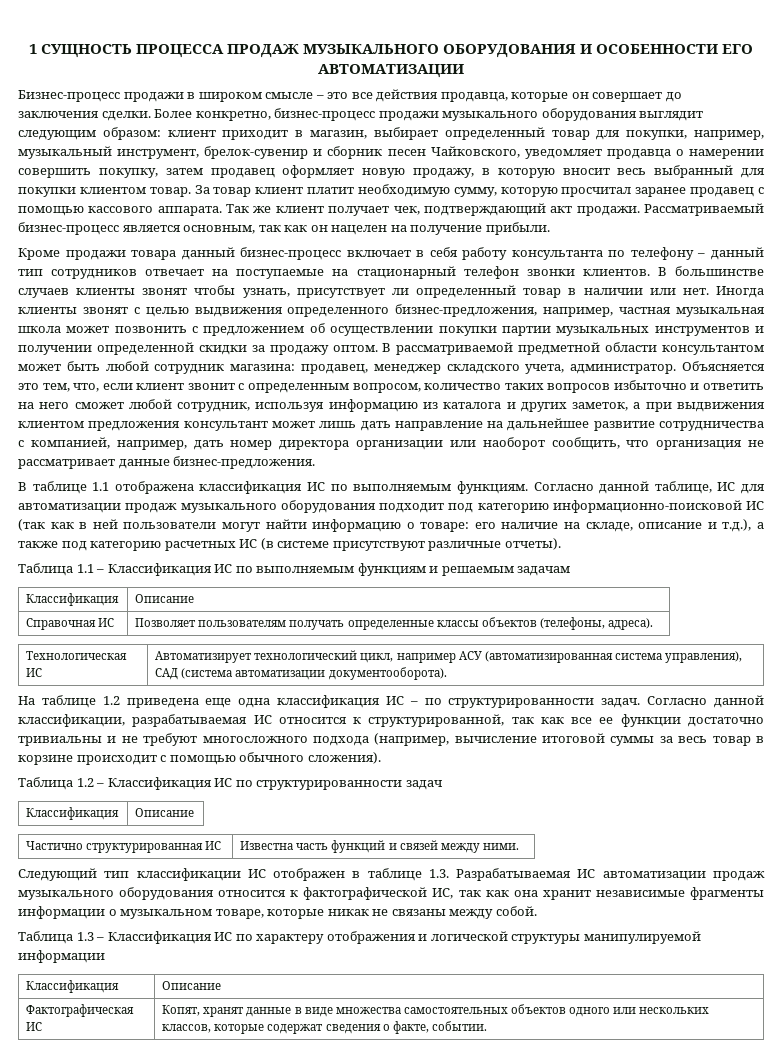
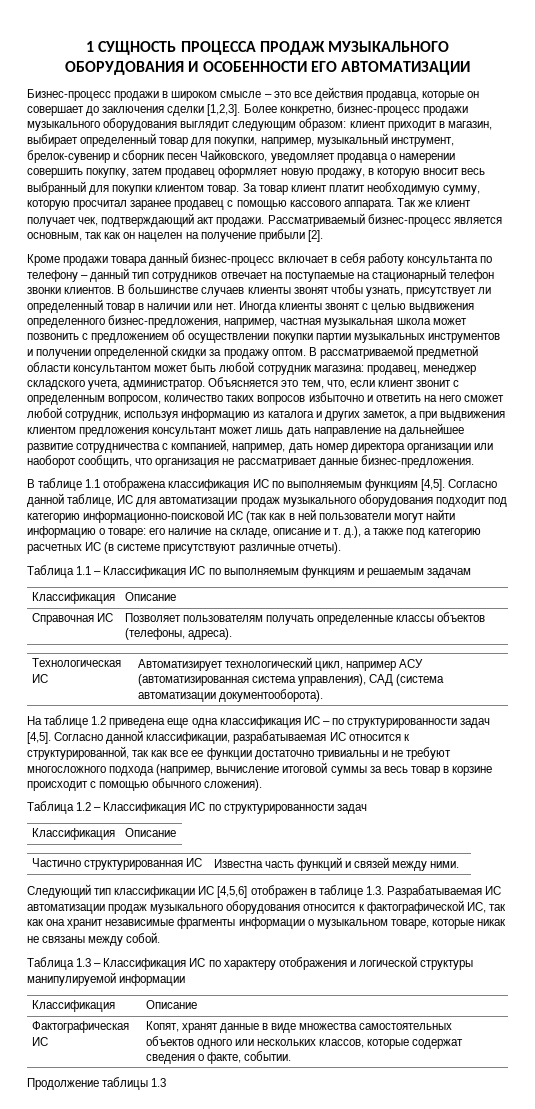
[101,111,151,121] сделки. -> [167,104,241,116] сделки [1,2,3].
[485,222,550,235] прибыли. -> [258,229,323,242] прибыли [2].
[456,481,528,494] функциям. -> [364,479,445,491] функциям [4,5].
[722,519,752,532] т.д.), -> [332,526,362,538] т. д.),
[601,698,641,708] задач. -> [460,718,491,728] [27,732,51,744] задач [4,5].
(266, 873) none -> [217,886,248,898] [4,5,6]
(487, 1026) none -> [27,1077,167,1090] // Продолжение таблицы 1.3

